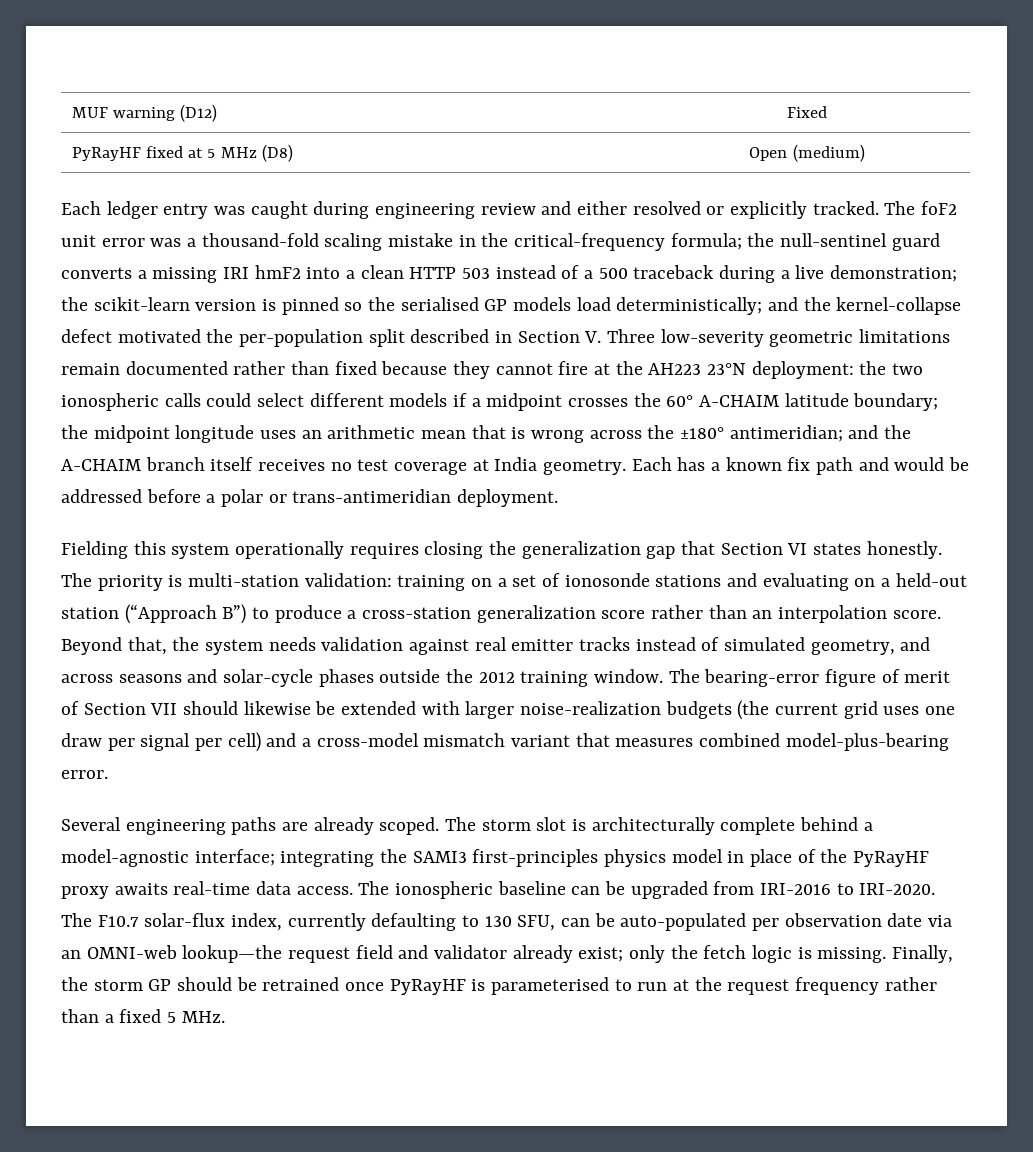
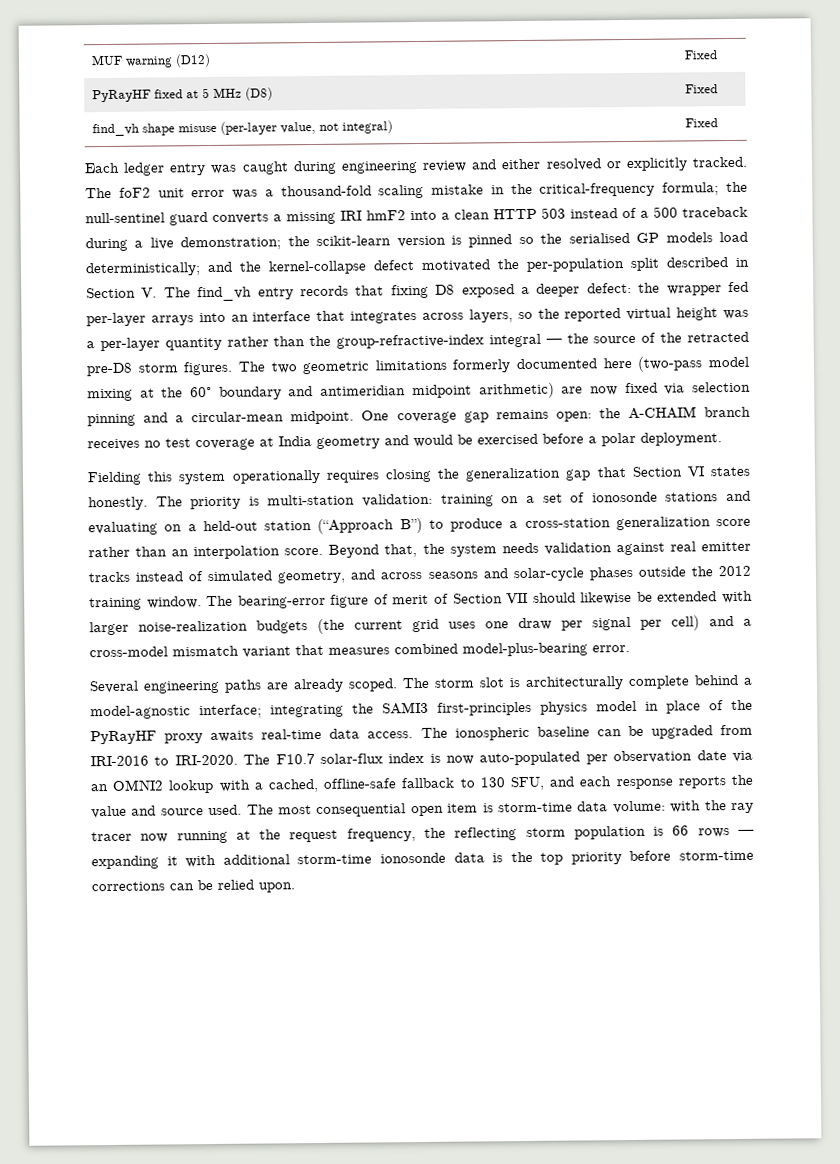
[749,144,865,162] Open (medium) -> [685,84,718,94] [92,120,394,137] [685,118,718,128] Fixed // find_vh shape misuse (per-layer value, not integral) | Fixed
[607,329,951,347] [61,361,924,379] [61,393,939,411] [61,425,879,443] Three low-severity geometric limitations remain documented rather than fixed because they cannot fire at the AH223 23°N deployment: the two ionospheric calls could select different models if a midpoint crosses the 60° A-CHAIM latitude boundary; the midpoint longitude uses an arithmetic mean that is wrong across the ±180° antimeridian; and -> [163,281,749,302] [86,307,749,327] [86,331,749,352] [86,356,749,377] [87,381,752,402] [87,409,592,427] The find_vh entry records that fixing D8 exposed a deeper defect: the wrapper fed per-layer arrays into an interface that integrates across layers, so the reported virtual height was a per-layer quantity rather than the group-refractive-index integral — the source of the retracted pre-D8 storm figures. The two geometric limitations formerly documented here (two-pass model mixing at the 60° boundary and antimeridian midpoint arithmetic) are now fixed via selection pinning and a circular-mean midpoint. One coverage gap remains open:
[210,457,254,471] itself -> (751, 412) none
[543,457,854,475] geometry. Each has a known fix path -> [316,436,380,449] geometry
[61,489,142,503] addressed -> [477,433,538,445] exercised
[268,489,452,503] or trans-antimeridian -> (636, 439) none
[231,913,615,931] index, currently defaulting to 130 SFU, can be -> [388,752,475,765] index is now
[86,945,954,963] [61,977,937,995] [61,1009,225,1023] OMNI-web lookup—the request field and validator already exist; only the fetch logic is missing. Finally, the storm GP should be retrained once PyRayHF is parameterised to run at the request frequency rather than a fixed 5 MHz. -> [112,774,753,794] [91,800,754,819] [91,825,755,844] [91,850,754,870] [91,879,295,893] OMNI2 lookup with a cached, offline-safe fallback to 130 SFU, and each response reports the value and source used. The most consequential open item is storm-time data volume: with the ray tracer now running at the request frequency, the reflecting storm population is 66 rows — expanding it with additional storm-time ionosonde data is the top priority before storm-time corrections can be relied upon.

